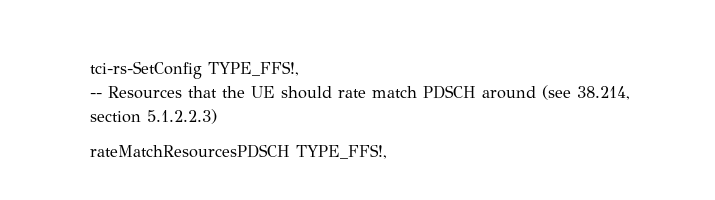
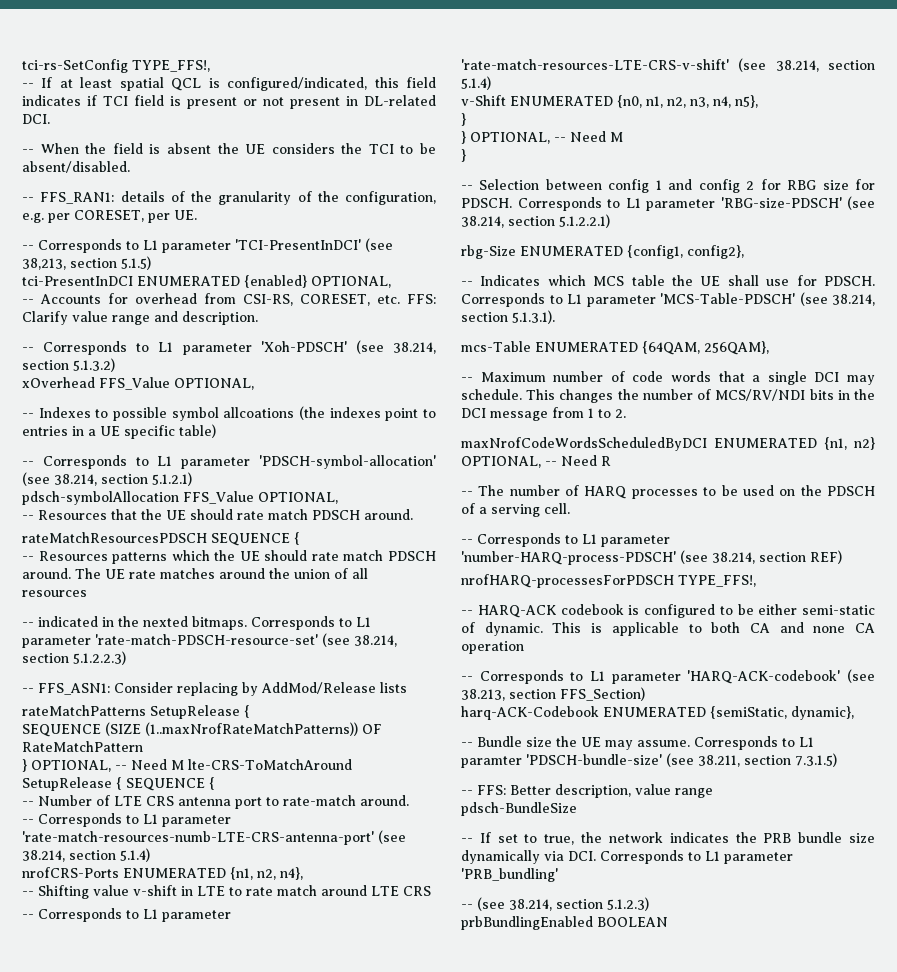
(299, 68) none -> [22,77,437,91] [22,95,436,109] [22,114,50,124] [22,143,436,154] [22,161,130,173] [22,191,436,205] [22,210,197,223] [22,238,393,253] [22,256,151,270] [22,275,391,288] [22,293,436,306] [22,311,258,325] [22,340,436,355] [22,358,115,372] [22,377,254,390] [22,406,437,421] [22,424,216,439] [22,455,436,469] [22,472,192,486] [22,491,338,505] // -- If at least spatial QCL is configured/indicated, this field indicates if TCI field is present or not present in DL-related DCI. // -- When the field is absent the UE considers the TCI to be absent/disabled. // -- FFS_RAN1: details of the granularity of the configuration, e.g. per CORESET, per UE. // -- Corresponds to L1 parameter 'TCI-PresentInDCI' (see 38,213, section 5.1.5) // tci-PresentInDCI ENUMERATED {enabled} OPTIONAL, // -- Accounts for overhead from CSI-RS, CORESET, etc. FFS: Clarify value range and description. // -- Corresponds to L1 parameter 'Xoh-PDSCH' (see 38.214, section 5.1.3.2) // xOverhead FFS_Value OPTIONAL, // -- Indexes to possible symbol allcoations (the indexes point to entries in a UE specific table) // -- Corresponds to L1 parameter 'PDSCH-symbol-allocation' (see 38.214, section 5.1.2.1) // pdsch-symbolAllocation FFS_Value OPTIONAL,
[482,85,630,100] [90,109,217,124] [90,144,387,159] around (see 38.214, section 5.1.2.2.3) // rateMatchResourcesPDSCH TYPE_FFS!, -> [364,509,413,520] [22,532,300,546] [22,550,436,564] [22,568,368,579] [22,590,87,597] [22,616,371,630] [22,633,397,648] [22,651,126,665] [22,682,407,696] [22,705,250,719] [22,722,382,737] [22,741,143,752] [22,759,352,772] [22,777,215,791] [22,795,409,809] [22,813,231,827] [22,830,406,845] [22,848,150,862] [22,867,303,880] [22,885,431,899] [22,908,231,922] [461,58,875,72] [461,76,491,90] [461,95,758,108] [461,113,466,126] [461,131,623,144] [461,149,466,162] [461,179,875,193] [461,196,875,211] [461,214,610,228] [461,245,744,259] [461,275,875,286] [461,292,875,307] [461,310,555,324] [461,341,769,355] [461,371,875,385] [461,389,875,403] [461,407,626,421] [461,437,875,451] [461,455,611,468] [461,485,875,499] [461,503,570,517] [461,533,670,547] [461,550,842,565] [461,574,756,588] [461,604,875,618] [461,622,875,636] [461,641,524,654] [461,669,875,684] [461,687,645,701] [461,706,854,720] [461,736,814,750] [461,753,837,768] [461,784,713,798] [461,802,577,816] [461,832,875,845] [461,850,793,864] [461,868,558,882] [461,897,649,911] [461,916,668,930] around. // rateMatchResourcesPDSCH SEQUENCE { // -- Resources patterns which the UE should rate match PDSCH around. The UE rate matches around the union of all resources // -- indicated in the nexted bitmaps. Corresponds to L1 parameter 'rate-match-PDSCH-resource-set' (see 38.214, section 5.1.2.2.3) // -- FFS_ASN1: Consider replacing by AddMod/Release lists // rateMatchPatterns SetupRelease { // SEQUENCE (SIZE (1..maxNrofRateMatchPatterns)) OF RateMatchPattern // } OPTIONAL, -- Need M lte-CRS-ToMatchAround SetupRelease { SEQUENCE { // -- Number of LTE CRS antenna port to rate-match around. // -- Corresponds to L1 parameter 'rate-match-resources-numb-LTE-CRS-antenna-port' (see 38.214, section 5.1.4) // nrofCRS-Ports ENUMERATED {n1, n2, n4}, // -- Shifting value v-shift in LTE to rate match around LTE CRS // -- Corresponds to L1 parameter 'rate-match-resources-LTE-CRS-v-shift' (see 38.214, section 5.1.4) // v-Shift ENUMERATED {n0, n1, n2, n3, n4, n5}, // } // } OPTIONAL, -- Need M // } // -- Selection between config 1 and config 2 for RBG size for PDSCH. Corresponds to L1 parameter 'RBG-size-PDSCH' (see 38.214, section 5.1.2.2.1) // rbg-Size ENUMERATED {config1, config2}, // -- Indicates which MCS table the UE shall use for PDSCH. Corresponds to L1 parameter 'MCS-Table-PDSCH' (see 38.214, section 5.1.3.1). // mcs-Table ENUMERATED {64QAM, 256QAM}, // -- Maximum number of code words that a single DCI may schedule. This changes the number of MCS/RV/NDI bits in the DCI message from 1 to 2. // maxNrofCodeWordsScheduledByDCI ENUMERATED {n1, n2} OPTIONAL, -- Need R // -- The number of HARQ processes to be used on the PDSCH of a serving cell. // -- Corresponds to L1 parameter 'number-HARQ-process-PDSCH' (see 38.214, section REF) // nrofHARQ-processesForPDSCH TYPE_FFS!, // -- HARQ-ACK codebook is configured to be either semi-static of dynamic. This is applicable to both CA and none CA operation // -- Corresponds to L1 parameter 'HARQ-ACK-codebook' (see 38.213, section FFS_Section) // harq-ACK-Codebook ENUMERATED {semiStatic, dynamic}, // -- Bundle size the UE may assume. Corresponds to L1 paramter 'PDSCH-bundle-size' (see 38.211, section 7.3.1.5) // -- FFS: Better description, value range // pdsch-BundleSize // -- If set to true, the network indicates the PRB bundle size dynamically via DCI. Corresponds to L1 parameter 'PRB_bundling' // -- (see 38.214, section 5.1.2.3) // prbBundlingEnabled BOOLEAN

